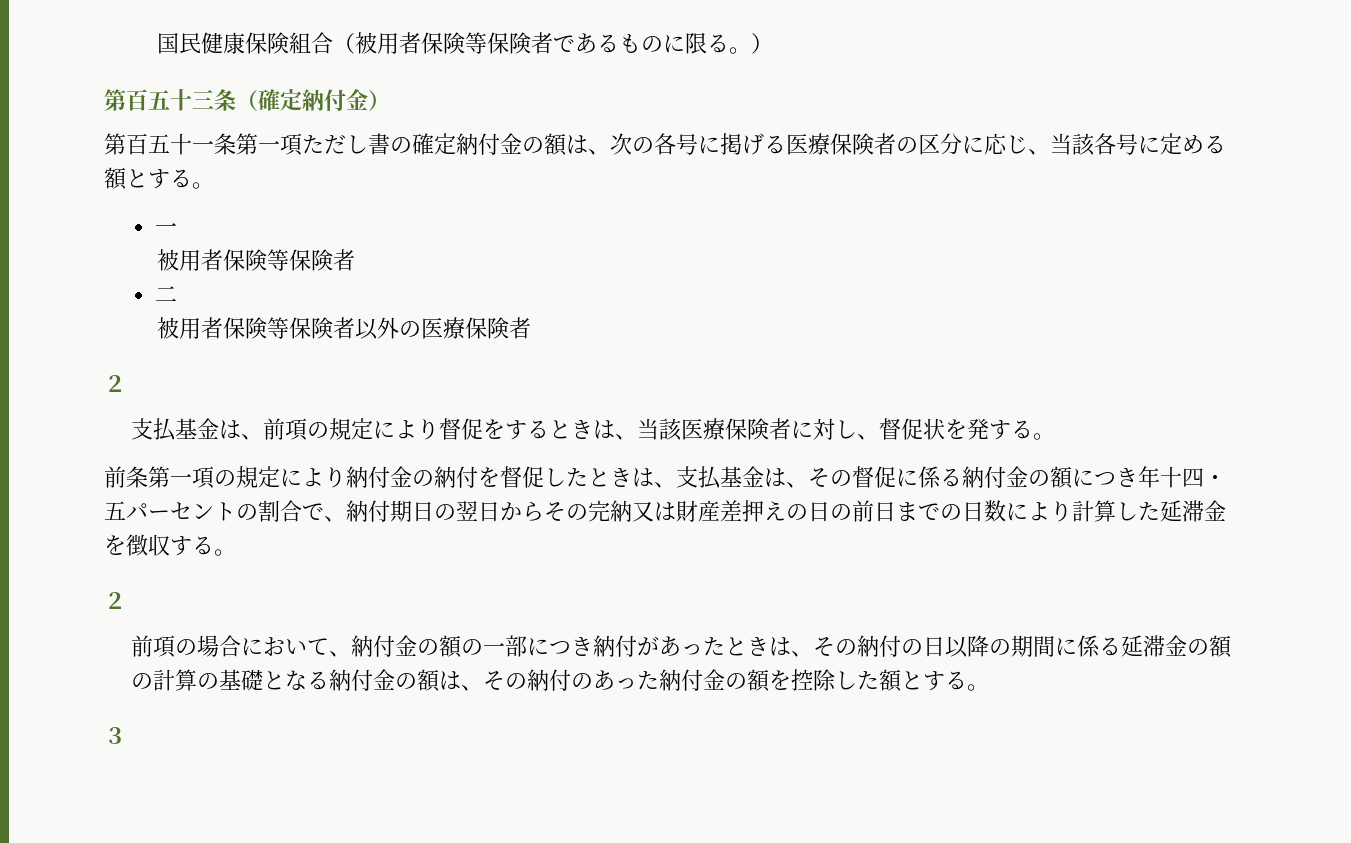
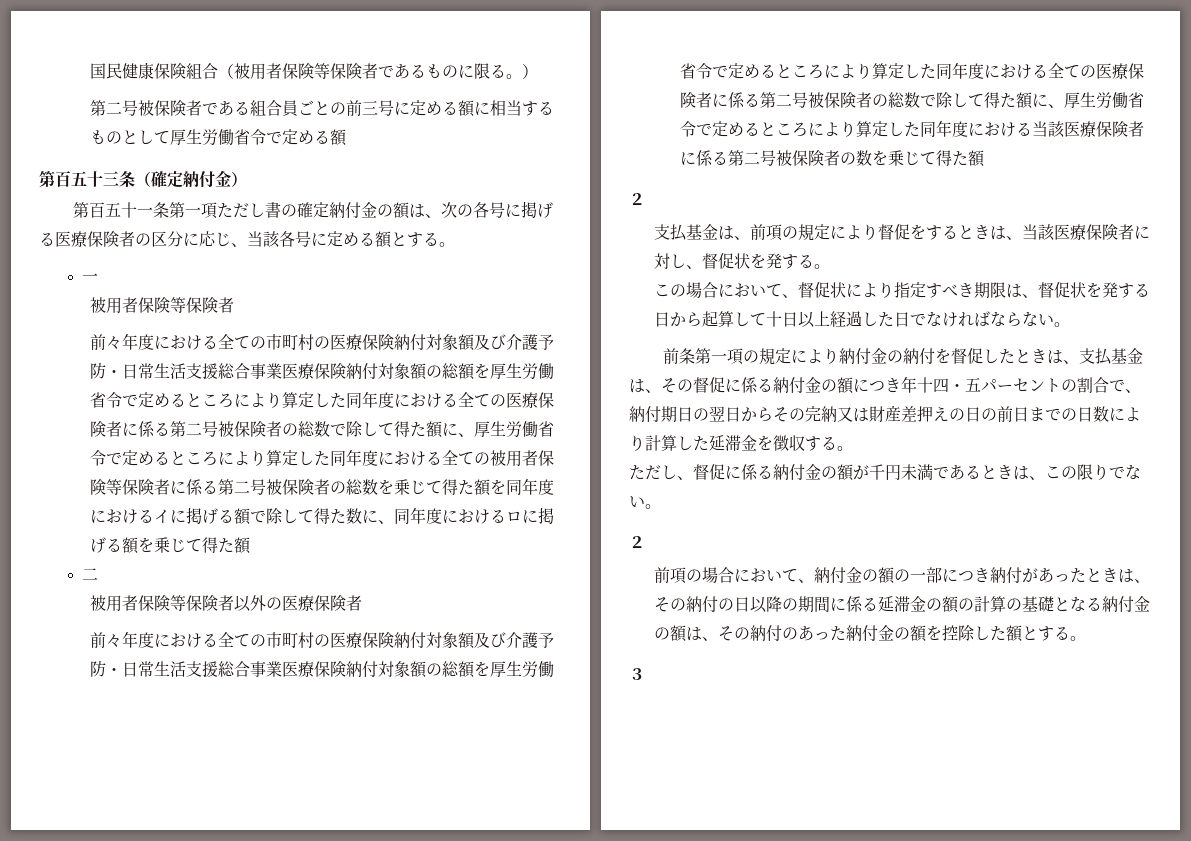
(774, 43) none -> [89,100,554,117] [89,129,347,146] // 第二号被保険者である組合員ごとの前三号に定める額に相当するものとして厚生労働省令で定める額
(356, 260) none -> [89,333,554,351] [89,362,554,380] [89,391,554,408] [89,421,554,438] [89,449,554,467] [89,478,554,496] [89,507,554,525] [89,537,251,554] // 前々年度における全ての市町村の医療保険納付対象額及び介護予防・日常生活支援総合事業医療保険納付対象額の総額を厚生労働省令で定めるところにより算定した同年度における全ての医療保険者に係る第二号被保険者の総数で除して得た額に、厚生労働省令で定めるところにより算定した同年度における全ての被用者保険等保険者に係る第二号被保険者の総数を乗じて得た額を同年度におけるイに掲げる額で除して得た数に、同年度におけるロに掲げる額を乗じて得た額
(532, 328) none -> [89,631,554,649] [89,660,554,678] [679,62,1144,79] [679,92,1144,109] [679,120,1144,138] [679,150,985,167] // 前々年度における全ての市町村の医療保険納付対象額及び介護予防・日常生活支援総合事業医療保険納付対象額の総額を厚生労働省令で定めるところにより算定した同年度における全ての医療保険者に係る第二号被保険者の総数で除して得た額に、厚生労働省令で定めるところにより算定した同年度における当該医療保険者に係る第二号被保険者の数を乗じて得た額
(1055, 436) none -> [654,282,1151,298] [654,311,1071,328] // この場合において、督促状により指定すべき期限は、督促状を発する日から起算して十日以上経過した日でなければならない。
(236, 552) none -> [629,464,1141,481] [629,495,661,509] // ただし、督促に係る納付金の額が千円未満であるときは、この限りでない。

